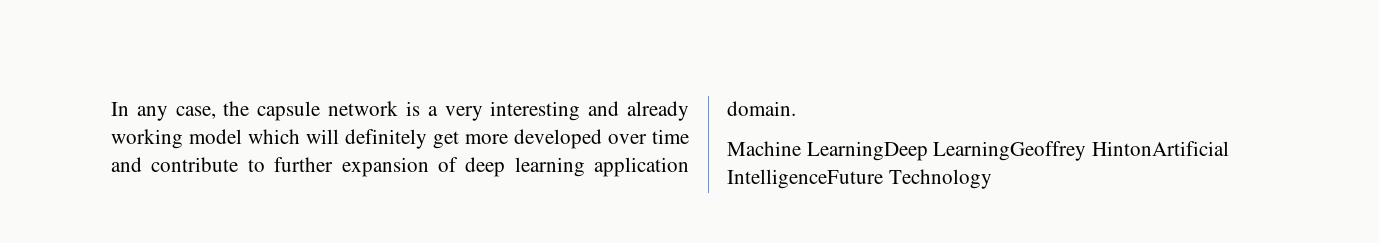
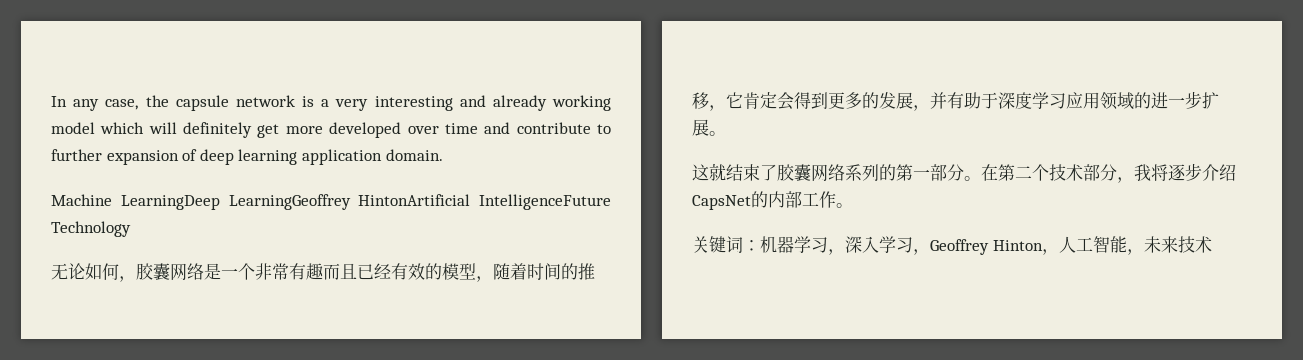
(992, 179) none -> [51,263,595,282] [692,91,1219,111] [692,119,726,136] [692,163,1236,183] [692,191,853,210] [692,236,1212,255] // 无论如何，胶囊网络是一个非常有趣而且已经有效的模型，随着时间的推移，它肯定会得到更多的发展，并有助于深度学习应用领域的进一步扩展。 // 这就结束了胶囊网络系列的第一部分。在第二个技术部分，我将逐步介绍CapsNet的内部工作。 // 关键词：机器学习，深入学习，Geoffrey Hinton，人工智能，未来技术

